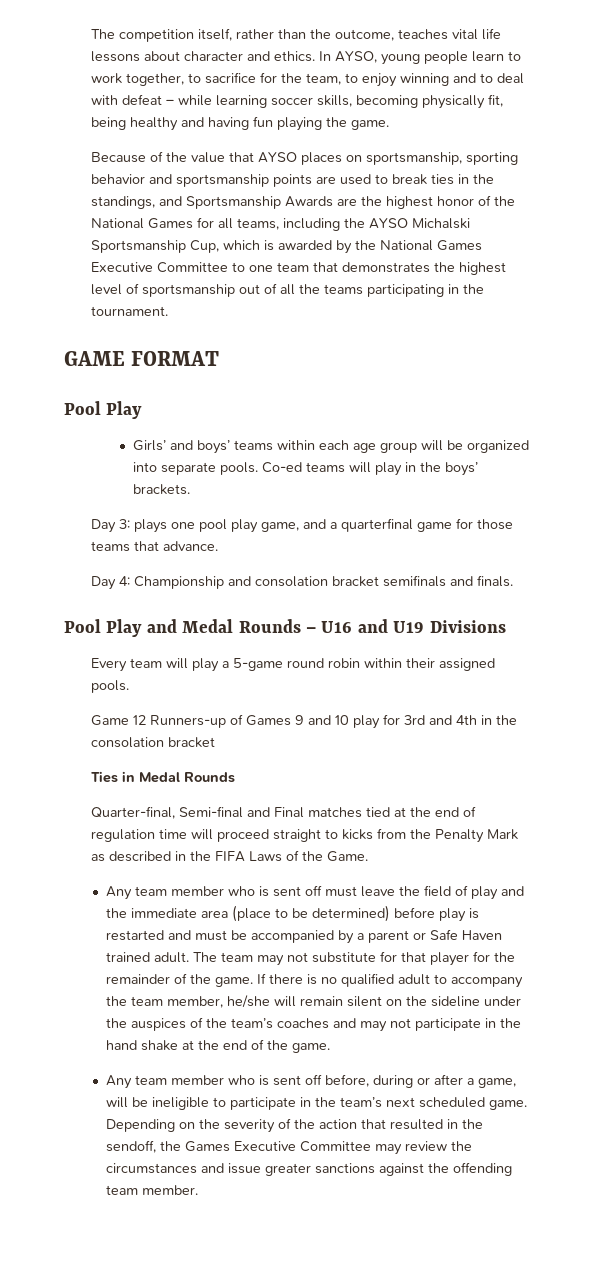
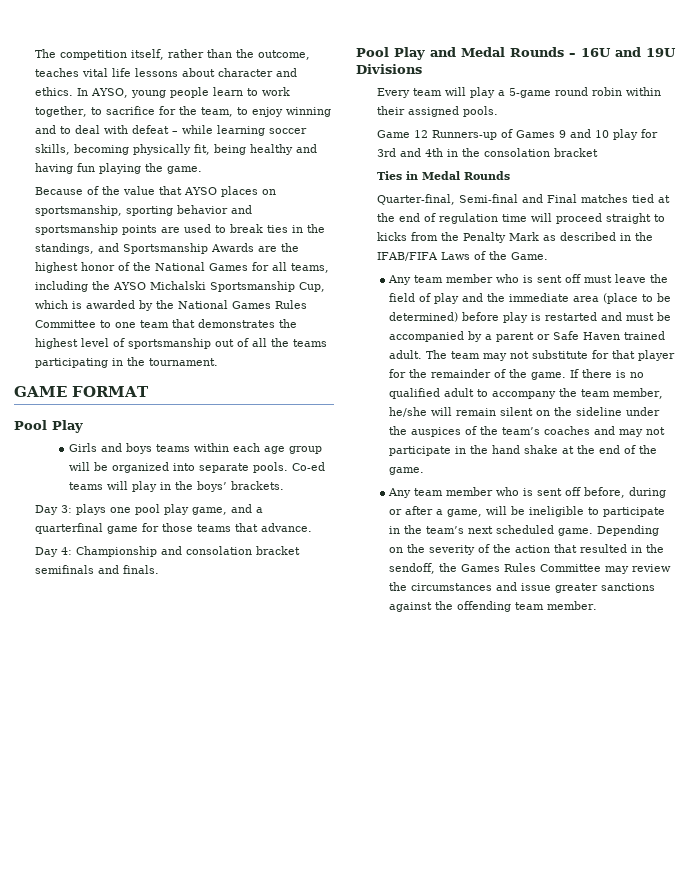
[90,262,153,272] Executive -> [275,300,308,309] Rules
[133,440,231,454] Girls’ and boys’ -> [68,443,152,454] Girls and boys
[321,619,425,633] U16 and U19 -> [581,47,676,57] 16U and 19U
[214,851,245,862] FIFA -> [377,252,439,261] IFAB/FIFA
[234,1141,297,1151] Executive -> [504,563,537,572] Rules

